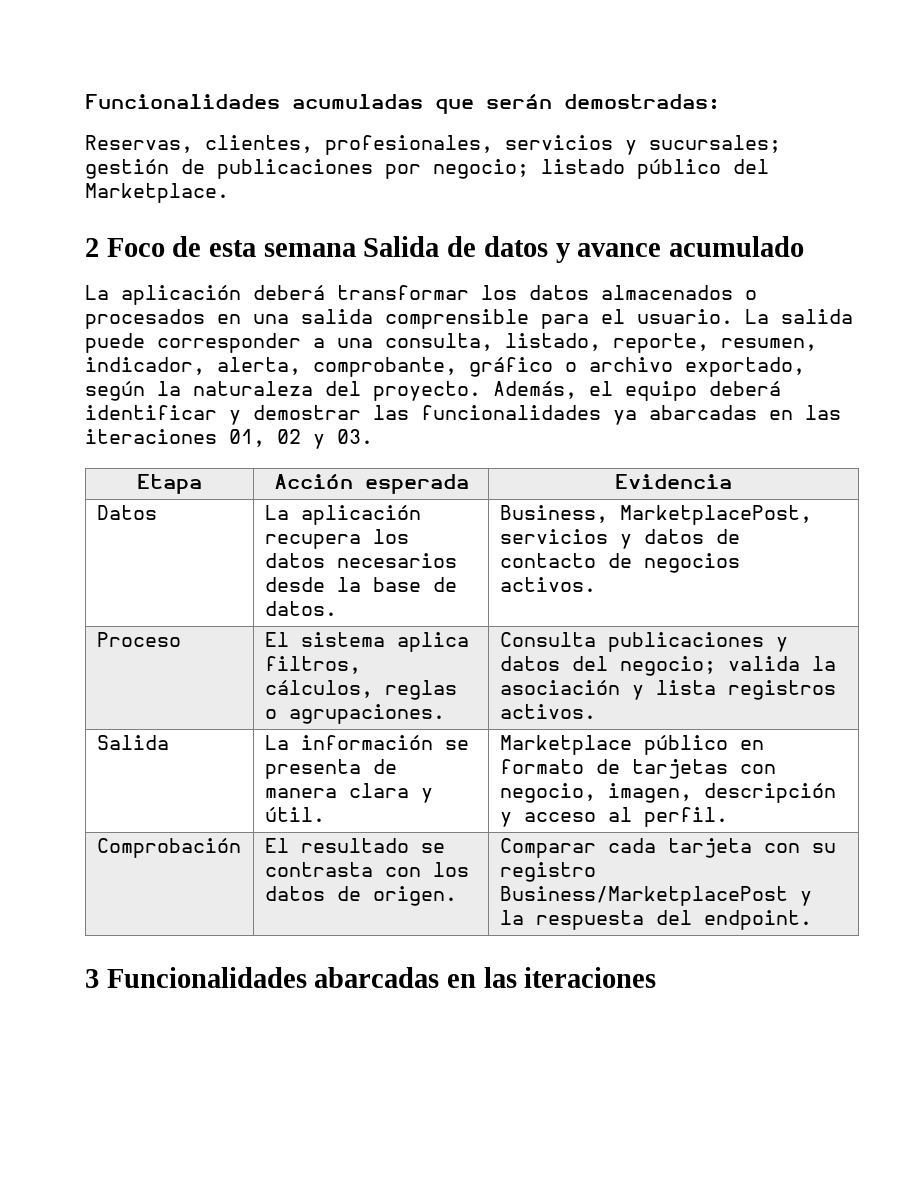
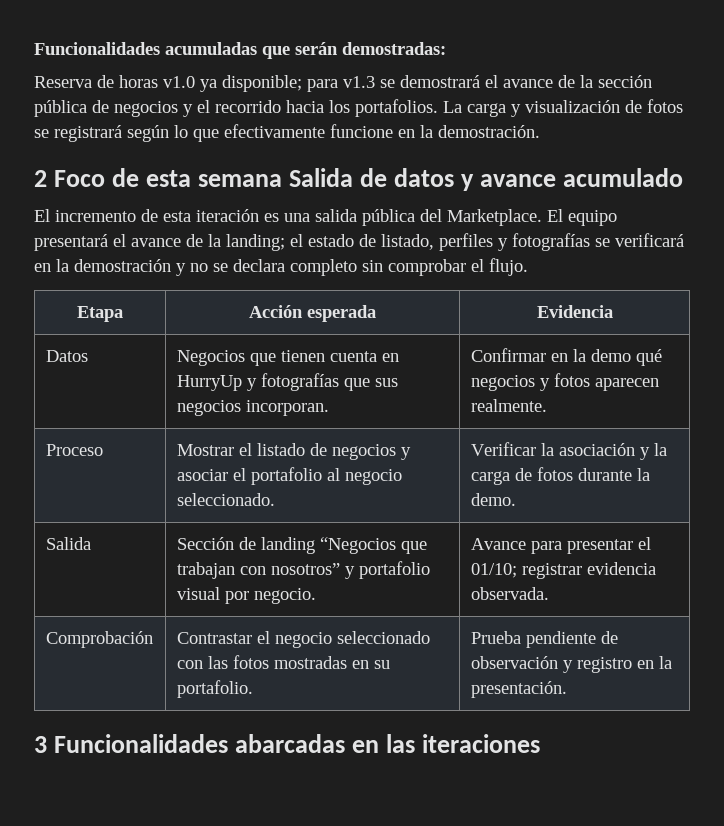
[85,135,781,155] [85,159,769,179] [85,183,229,203] Reservas, clientes, profesionales, servicios y sucursales; gestión de publicaciones por negocio; listado público del Marketplace. -> [34,75,652,92] [34,99,683,117] [34,124,540,142] Reserva de horas v1.0 ya disponible; para v1.3 se demostrará el avance de la sección pública de negocios y el recorrido hacia los portafolios. La carga y visualización de fotos se registrará según lo que efectivamente funcione en la demostración.
[85,285,757,305] [85,309,853,329] [85,333,817,353] [85,357,805,377] [85,381,781,401] [85,405,841,425] [85,429,373,449] La aplicación deberá transformar los datos almacenados o procesados en una salida comprensible para el usuario. La salida puede corresponder a una consulta, listado, reporte, resumen, indicador, alerta, comprobante, gráfico o archivo exportado, según la naturaleza del proyecto. Además, el equipo deberá identificar y demostrar las funcionalidades ya abarcadas en las iteraciones 01, 02 y 03. -> [34,209,617,226] [34,233,684,251] [34,258,528,276] El incremento de esta iteración es una salida pública del Marketplace. El equipo presentará el avance de la landing; el estado de listado, perfiles y fotografías se verificará en la demostración y no se declara completo sin comprobar el flujo.
[264,505,421,525] [264,529,409,549] [264,553,457,568] [264,577,457,592] [264,601,337,616] [499,505,812,525] [499,529,740,549] [499,553,740,573] [499,577,596,592] [96,632,181,647] [264,632,469,652] [264,656,361,674] [264,680,457,700] [264,704,445,724] [499,632,788,652] [499,656,836,676] [499,680,836,700] [499,704,596,719] [96,735,169,750] [264,735,469,750] [264,759,397,779] [264,783,433,803] [264,807,325,822] [499,735,764,755] [499,759,776,779] [499,783,836,803] [499,807,728,827] [96,838,241,858] [264,838,445,853] [264,862,469,877] [264,886,457,906] [499,838,836,858] [499,862,596,882] [499,886,812,906] [499,910,812,930] La aplicación recupera los datos necesarios desde la base de datos. | Business, MarketplacePost, servicios y datos de contacto de negocios activos. // Proceso | El sistema aplica filtros, cálculos, reglas o agrupaciones. | Consulta publicaciones y datos del negocio; valida la asociación y lista registros activos. // Salida | La información se presenta de manera clara y útil. | Marketplace público en formato de tarjetas con negocio, imagen, descripción y acceso al perfil. // Comprobación | El resultado se contrasta con los datos de origen. | Comparar cada tarjeta con su registro Business/MarketplacePost y la respuesta del endpoint. -> [176,350,399,366] [176,373,398,391] [176,400,329,416] [470,348,662,366] [470,373,659,391] [470,399,547,412] [45,444,103,456] [176,443,411,460] [176,467,402,485] [176,493,275,506] [470,442,667,460] [470,467,650,485] [470,493,516,506] [45,537,91,550] [176,537,427,554] [176,561,430,579] [176,587,316,604] [470,537,651,554] [470,562,656,579] [470,587,549,600] [45,631,153,648] [176,631,430,648] [176,655,390,669] [176,680,253,698] [470,631,618,648] [470,656,672,673] [470,681,567,698] Negocios que tienen cuenta en HurryUp y fotografías que sus negocios incorporan. | Confirmar en la demo qué negocios y fotos aparecen realmente. // Proceso | Mostrar el listado de negocios y asociar el portafolio al negocio seleccionado. | Verificar la asociación y la carga de fotos durante la demo. // Salida | Sección de landing “Negocios que trabajan con nosotros” y portafolio visual por negocio. | Avance para presentar el 01/10; registrar evidencia observada. // Comprobación | Contrastar el negocio seleccionado con las fotos mostradas en su portafolio. | Prueba pendiente de observación y registro en la presentación.

